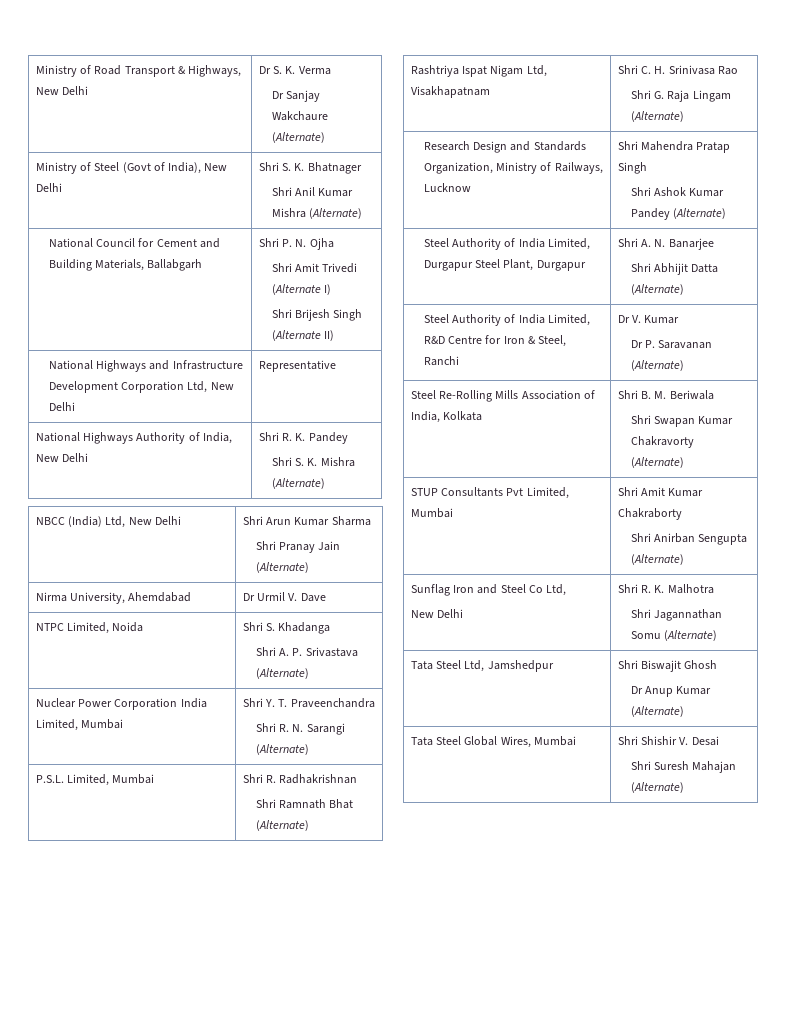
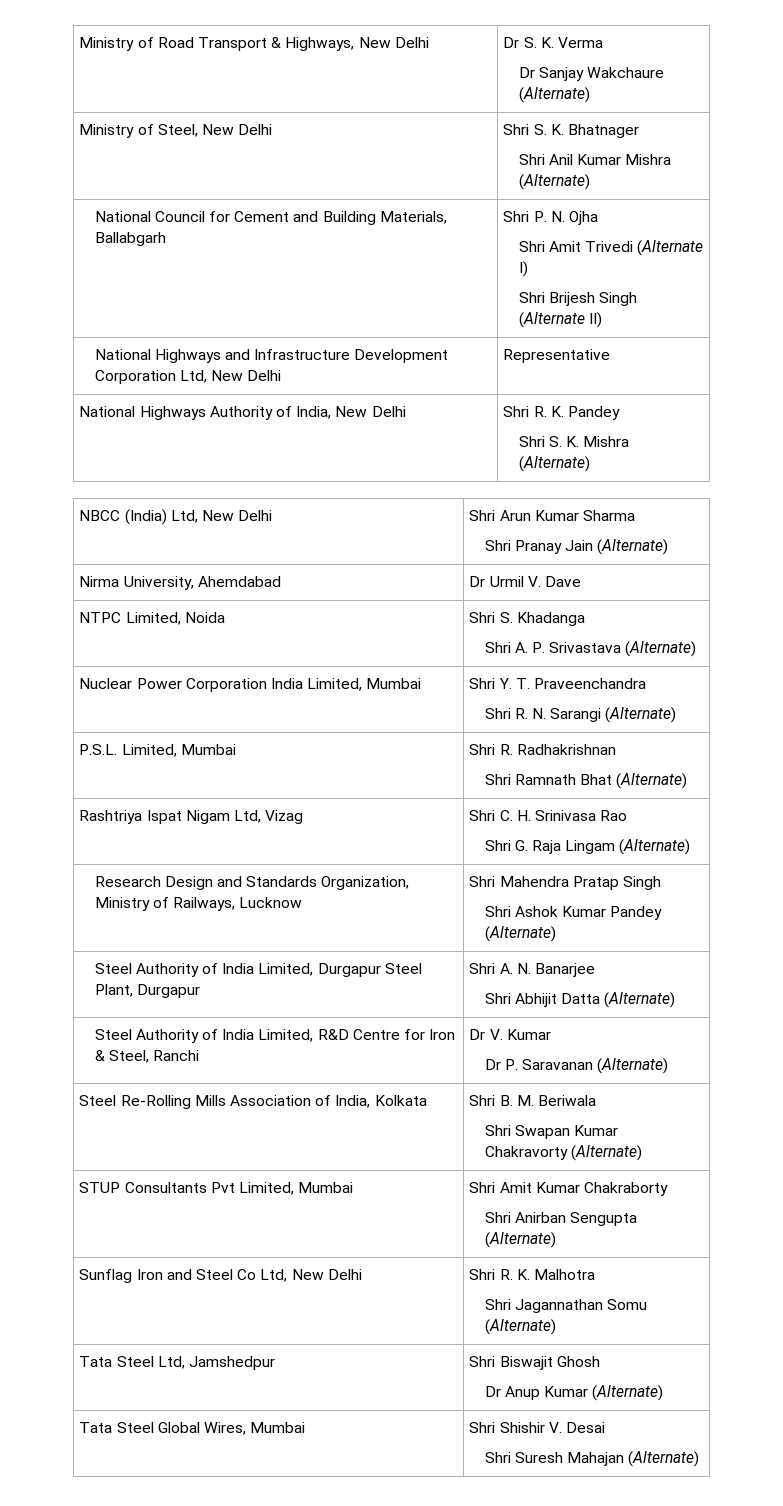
[94,162,202,174] Steel (Govt of India), -> [157,124,198,137] Steel,
[410,86,490,98] Visakhapatnam -> [265,810,304,824] Vizag
(567, 590) // -> (288, 1275) none

